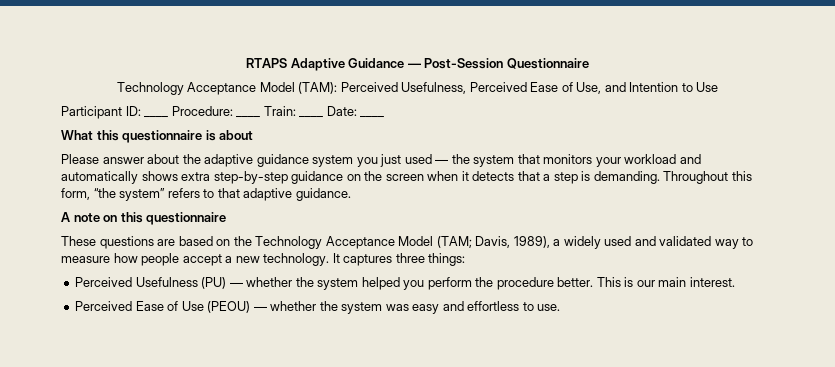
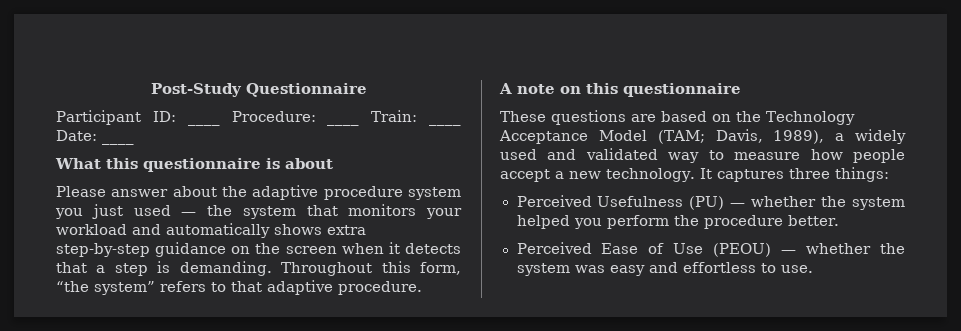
[246,58,589,71] [116,82,719,95] RTAPS Adaptive Guidance — Post-Session Questionnaire // Technology Acceptance Model (TAM): Perceived Usefulness, Perceived Ease of Use, and Intention to Use -> [150,83,367,97] Post-Study Questionnaire
[256,154,309,167] guidance -> [323,186,403,200] procedure
[295,188,351,201] guidance. -> [338,281,422,295] procedure.
[596,277,735,287] This is our main interest. -> (840, 220) none

